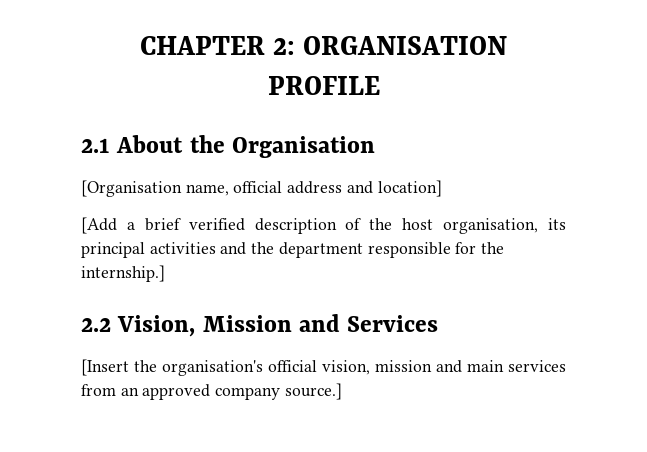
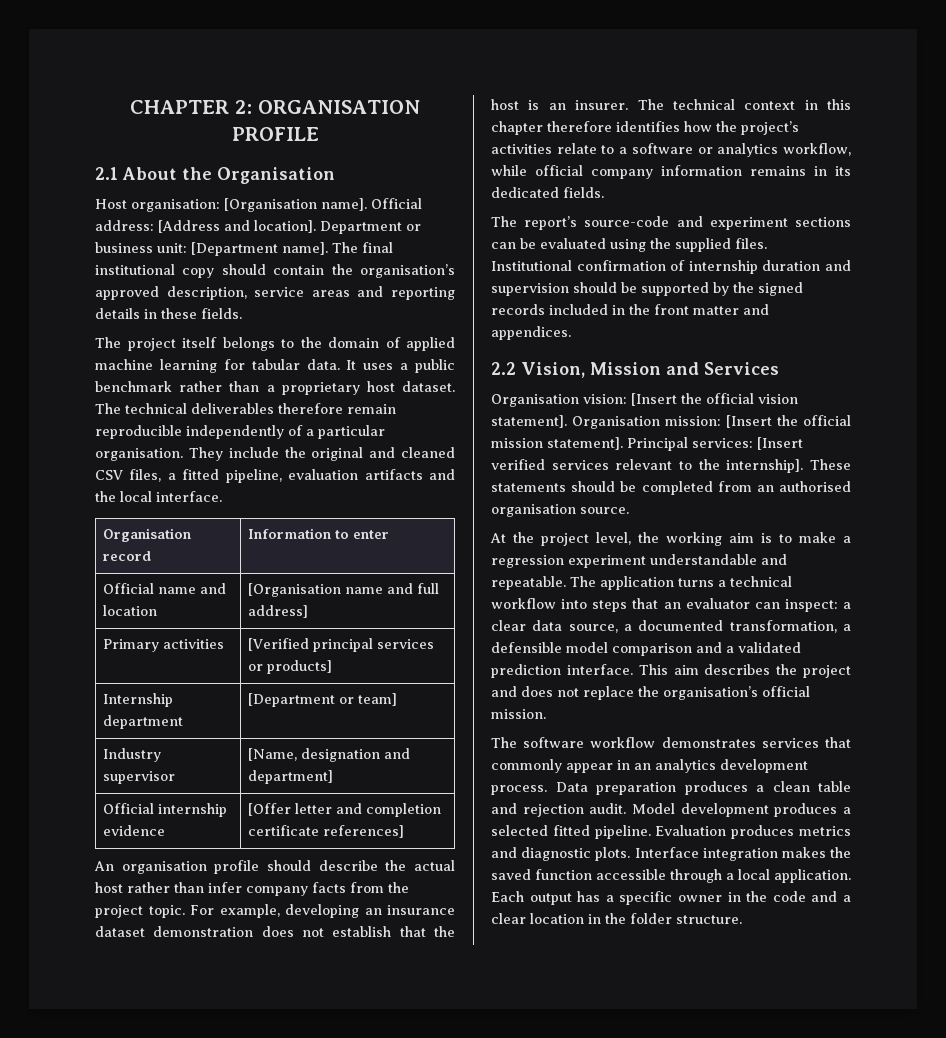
[81,180,442,197] [81,217,567,234] [81,242,505,258] [81,265,165,282] [Organisation name, official address and location] // [Add a brief verified description of the host organisation, its principal activities and the department responsible for the internship.] -> [95,198,422,212] [95,220,421,234] [95,242,393,256] [95,264,455,278] [95,286,455,300] [95,308,242,319] [95,337,455,351] [95,359,455,373] [95,381,455,395] [95,403,396,414] [95,425,385,439] [95,447,455,461] [95,469,455,483] [95,491,222,502] [102,528,191,542] [102,551,151,561] [247,528,389,539] [102,583,226,594] [102,605,157,616] [247,583,439,597] [247,605,308,618] [102,639,224,652] [247,638,434,652] [247,660,332,674] [102,693,173,707] [102,715,183,729] [247,693,397,707] [102,748,161,762] [102,771,175,784] [247,748,410,762] [247,770,333,784] [102,803,227,817] [102,825,165,836] [247,803,441,817] [247,825,404,838] [94,860,455,874] [95,882,409,896] [95,904,455,918] [95,926,455,937] [491,99,851,110] [491,121,799,135] [491,143,851,157] [491,165,851,179] [491,187,604,198] [491,216,851,230] [491,238,767,252] [491,260,851,274] [491,282,803,296] [491,304,769,315] [491,326,571,340] Host organisation: [Organisation name]. Official address: [Address and location]. Department or business unit: [Department name]. The final institutional copy should contain the organisation’s approved description, service areas and reporting details in these fields. // The project itself belongs to the domain of applied machine learning for tabular data. It uses a public benchmark rather than a proprietary host dataset. The technical deliverables therefore remain reproducible independently of a particular organisation. They include the original and cleaned CSV files, a fitted pipeline, evaluation artifacts and the local interface. // Organisation record | Information to enter // Official name and location | [Organisation name and full address] // Primary activities | [Verified principal services or products] // Internship department | [Department or team] // Industry supervisor | [Name, designation and department] // Official internship evidence | [Offer letter and completion certificate references] // An organisation profile should describe the actual host rather than infer company facts from the project topic. For example, developing an insurance dataset demonstration does not establish that the host is an insurer. The technical context in this chapter therefore identifies how the project’s activities relate to a software or analytics workflow, while official company information remains in its dedicated fields. // The report’s source-code and experiment sections can be evaluated using the supplied files. Institutional confirmation of internship duration and supervision should be supported by the signed records included in the front matter and appendices.
[81,359,566,376] [81,383,342,400] [Insert the organisation's official vision, mission and main services from an approved company source.] -> [491,393,798,407] [491,415,851,429] [491,437,803,451] [491,459,851,473] [491,481,851,495] [491,504,629,517] [490,532,851,546] [491,554,787,568] [491,576,792,590] [491,598,851,612] [491,620,851,633] [491,642,801,656] [491,664,851,678] [491,686,810,700] [491,709,546,719] [491,737,851,748] [491,759,808,773] [491,781,851,795] [491,803,851,817] [491,825,851,839] [491,847,851,861] [491,869,851,883] [491,891,851,905] [491,913,742,924] Organisation vision: [Insert the official vision statement]. Organisation mission: [Insert the official mission statement]. Principal services: [Insert verified services relevant to the internship]. These statements should be completed from an authorised organisation source. // At the project level, the working aim is to make a regression experiment understandable and repeatable. The application turns a technical workflow into steps that an evaluator can inspect: a clear data source, a documented transformation, a defensible model comparison and a validated prediction interface. This aim describes the project and does not replace the organisation’s official mission. // The software workflow demonstrates services that commonly appear in an analytics development process. Data preparation produces a clean table and rejection audit. Model development produces a selected fitted pipeline. Evaluation produces metrics and diagnostic plots. Interface integration makes the saved function accessible through a local application. Each output has a specific owner in the code and a clear location in the folder structure.

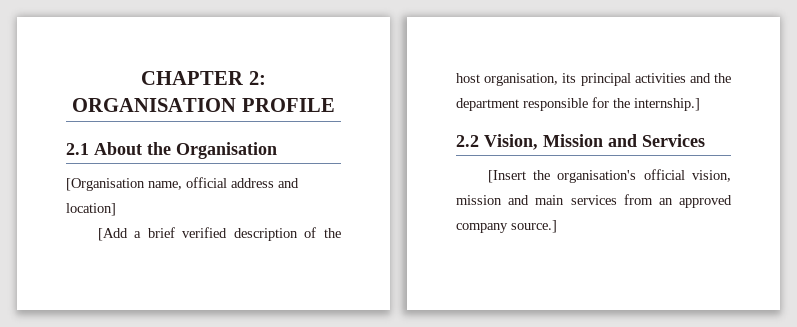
[95,198,422,212] [95,220,421,234] [95,242,393,256] [95,264,455,278] [95,286,455,300] [95,308,242,319] [95,337,455,351] [95,359,455,373] [95,381,455,395] [95,403,396,414] [95,425,385,439] [95,447,455,461] [95,469,455,483] [95,491,222,502] [102,528,191,542] [102,551,151,561] [247,528,389,539] [102,583,226,594] [102,605,157,616] [247,583,439,597] [247,605,308,618] [102,639,224,652] [247,638,434,652] [247,660,332,674] [102,693,173,707] [102,715,183,729] [247,693,397,707] [102,748,161,762] [102,771,175,784] [247,748,410,762] [247,770,333,784] [102,803,227,817] [102,825,165,836] [247,803,441,817] [247,825,404,838] [94,860,455,874] [95,882,409,896] [95,904,455,918] [95,926,455,937] [491,99,851,110] [491,121,799,135] [491,143,851,157] [491,165,851,179] [491,187,604,198] [491,216,851,230] [491,238,767,252] [491,260,851,274] [491,282,803,296] [491,304,769,315] [491,326,571,340] Host organisation: [Organisation name]. Official address: [Address and location]. Department or business unit: [Department name]. The final institutional copy should contain the organisation’s approved description, service areas and reporting details in these fields. // The project itself belongs to the domain of applied machine learning for tabular data. It uses a public benchmark rather than a proprietary host dataset. The technical deliverables therefore remain reproducible independently of a particular organisation. They include the original and cleaned CSV files, a fitted pipeline, evaluation artifacts and the local interface. // Organisation record | Information to enter // Official name and location | [Organisation name and full address] // Primary activities | [Verified principal services or products] // Internship department | [Department or team] // Industry supervisor | [Name, designation and department] // Official internship evidence | [Offer letter and completion certificate references] // An organisation profile should describe the actual host rather than infer company facts from the project topic. For example, developing an insurance dataset demonstration does not establish that the host is an insurer. The technical context in this chapter therefore identifies how the project’s activities relate to a software or analytics workflow, while official company information remains in its dedicated fields. // The report’s source-code and experiment sections can be evaluated using the supplied files. Institutional confirmation of internship duration and supervision should be supported by the signed records included in the front matter and appendices. -> [66,177,299,191] [66,203,116,216] [97,227,341,241] [456,73,731,86] [456,97,700,111] [Organisation name, official address and location] // [Add a brief verified description of the host organisation, its principal activities and the department responsible for the internship.]
[491,393,798,407] [491,415,851,429] [491,437,803,451] [491,459,851,473] [491,481,851,495] [491,504,629,517] [490,532,851,546] [491,554,787,568] [491,576,792,590] [491,598,851,612] [491,620,851,633] [491,642,801,656] [491,664,851,678] [491,686,810,700] [491,709,546,719] [491,737,851,748] [491,759,808,773] [491,781,851,795] [491,803,851,817] [491,825,851,839] [491,847,851,861] [491,869,851,883] [491,891,851,905] [491,913,742,924] Organisation vision: [Insert the official vision statement]. Organisation mission: [Insert the official mission statement]. Principal services: [Insert verified services relevant to the internship]. These statements should be completed from an authorised organisation source. // At the project level, the working aim is to make a regression experiment understandable and repeatable. The application turns a technical workflow into steps that an evaluator can inspect: a clear data source, a documented transformation, a defensible model comparison and a validated prediction interface. This aim describes the project and does not replace the organisation’s official mission. // The software workflow demonstrates services that commonly appear in an analytics development process. Data preparation produces a clean table and rejection audit. Model development produces a selected fitted pipeline. Evaluation produces metrics and diagnostic plots. Interface integration makes the saved function accessible through a local application. Each output has a specific owner in the code and a clear location in the folder structure. -> [487,169,731,183] [456,194,732,208] [456,220,557,233] [Insert the organisation's official vision, mission and main services from an approved company source.]

